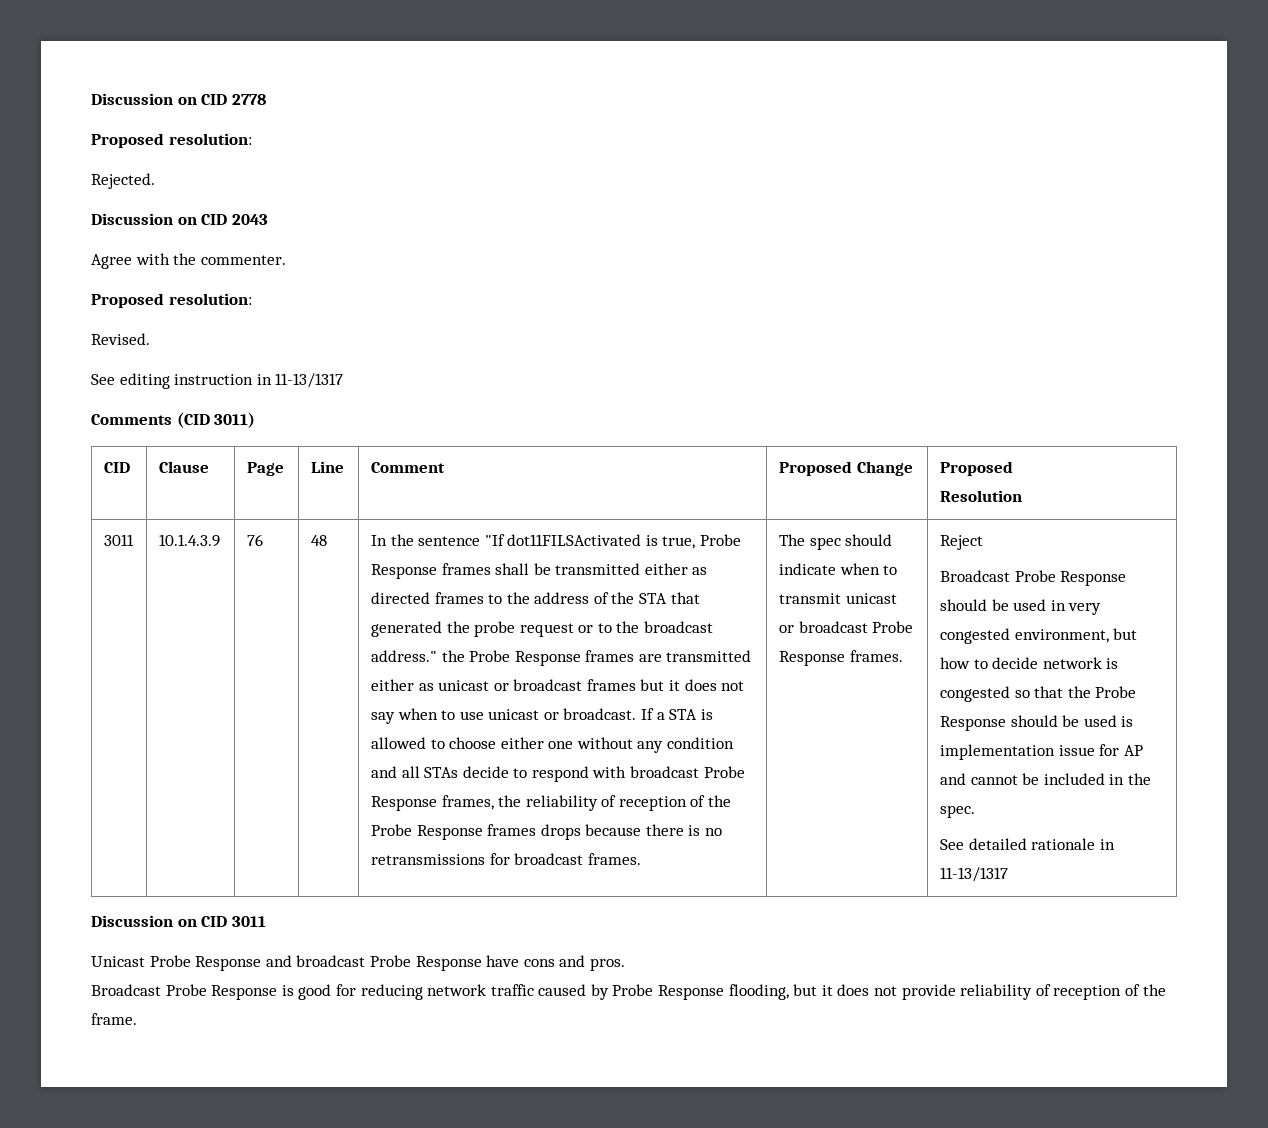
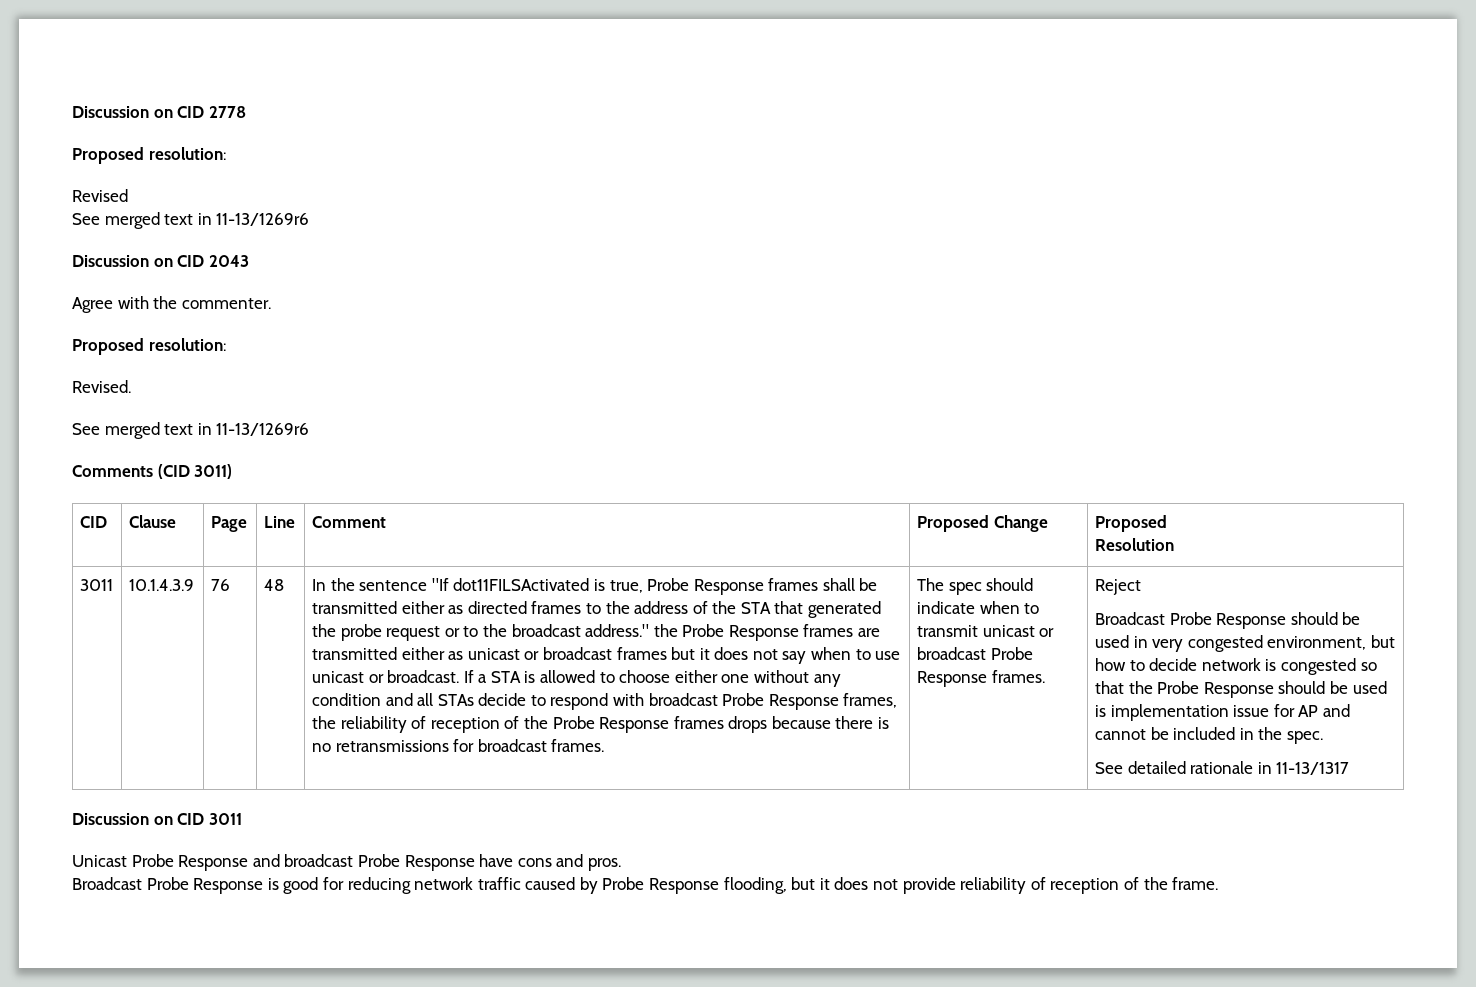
[91,173,155,189] Rejected. -> [72,189,128,202] [72,212,310,229] Revised // See merged text in 11-13/1269r6
[119,373,344,389] editing instruction in 11-13/1317 -> [104,422,310,439] merged text in 11-13/1269r6

